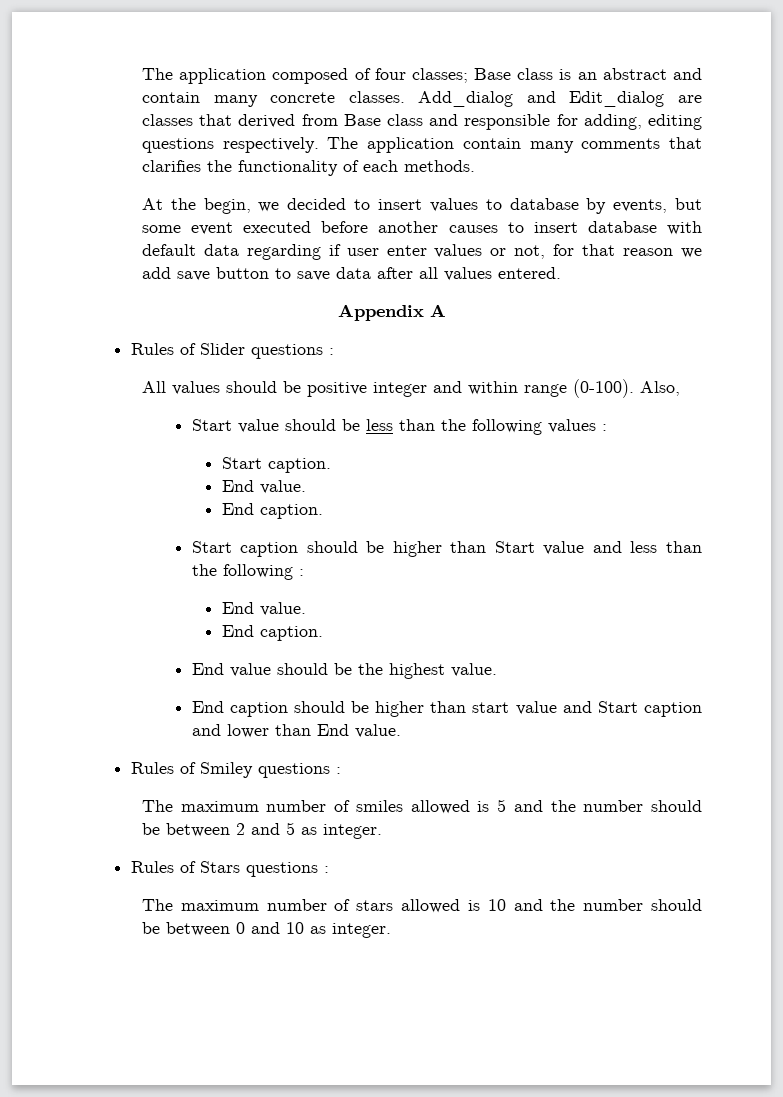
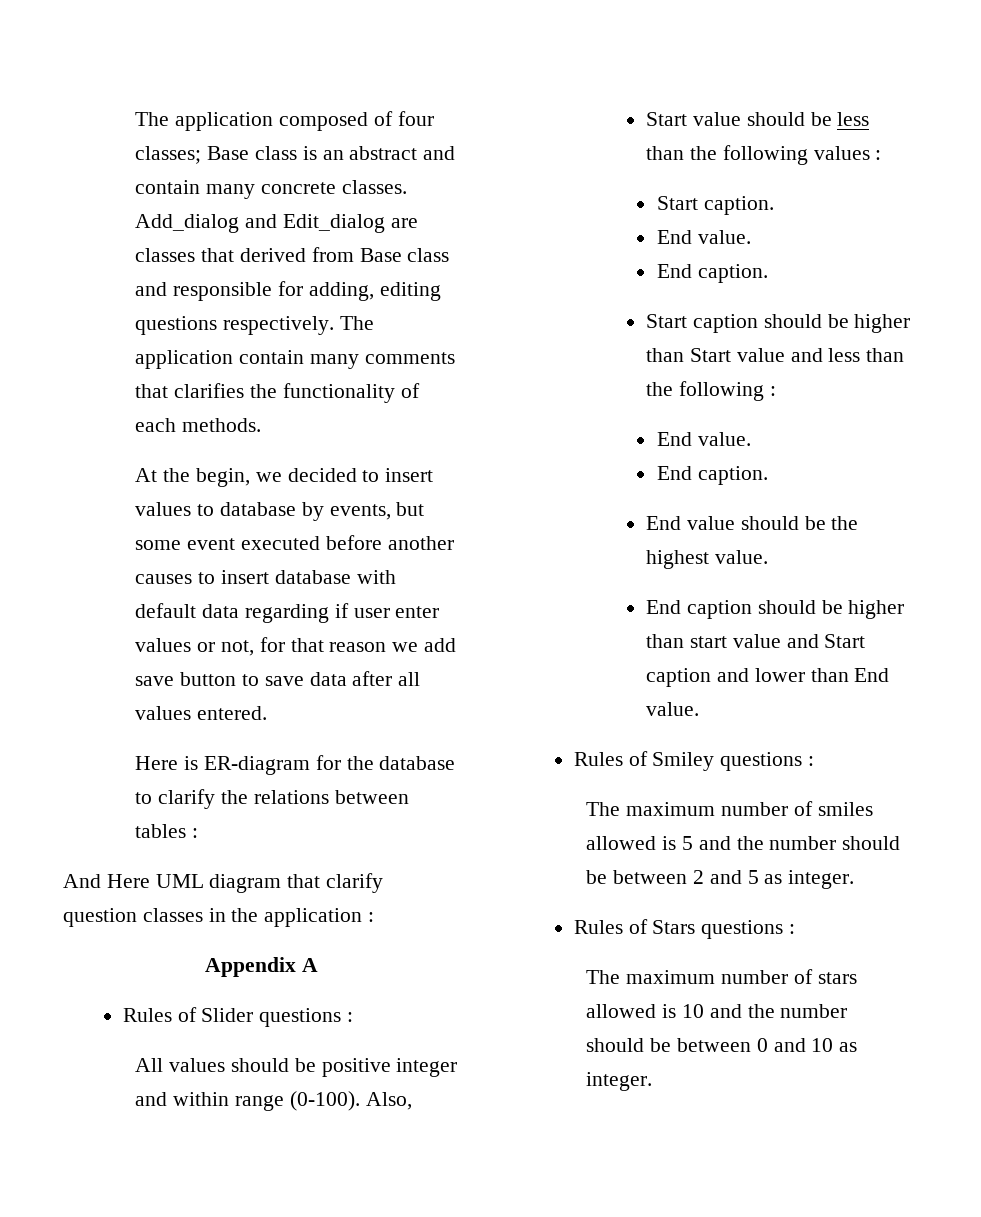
(561, 273) none -> [135,755,456,775] [135,789,409,809] [135,824,199,838] [63,873,384,893] [63,908,375,927] // Here is ER-diagram for the database to clarify the relations between tables : // And Here UML diagram that clarify question classes in the application :

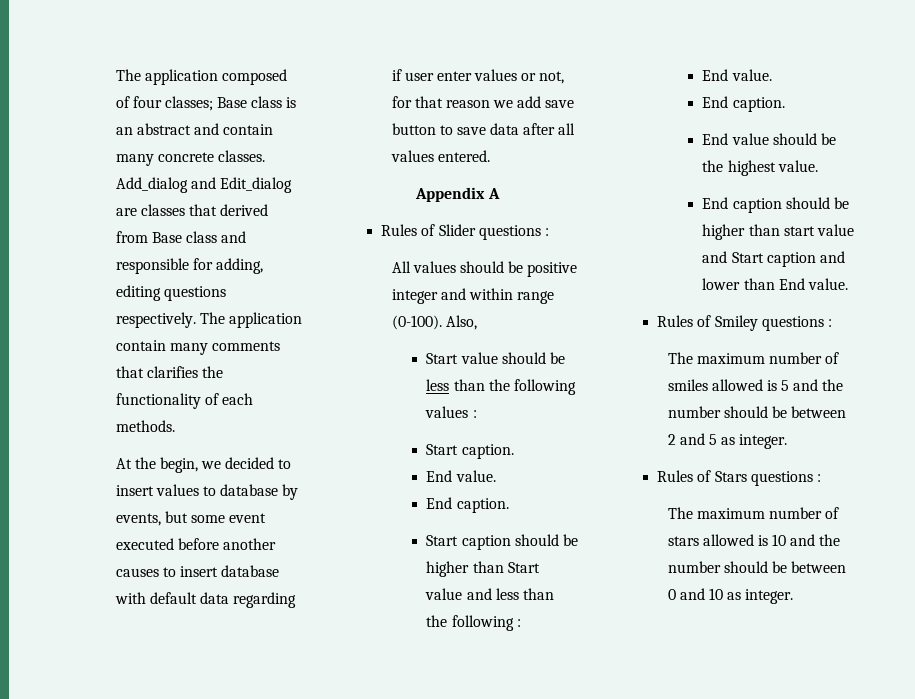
[135,755,456,775] [135,789,409,809] [135,824,199,838] [63,873,384,893] [63,908,375,927] // Here is ER-diagram for the database to clarify the relations between tables : // And Here UML diagram that clarify question classes in the application : -> (490, 156) none

